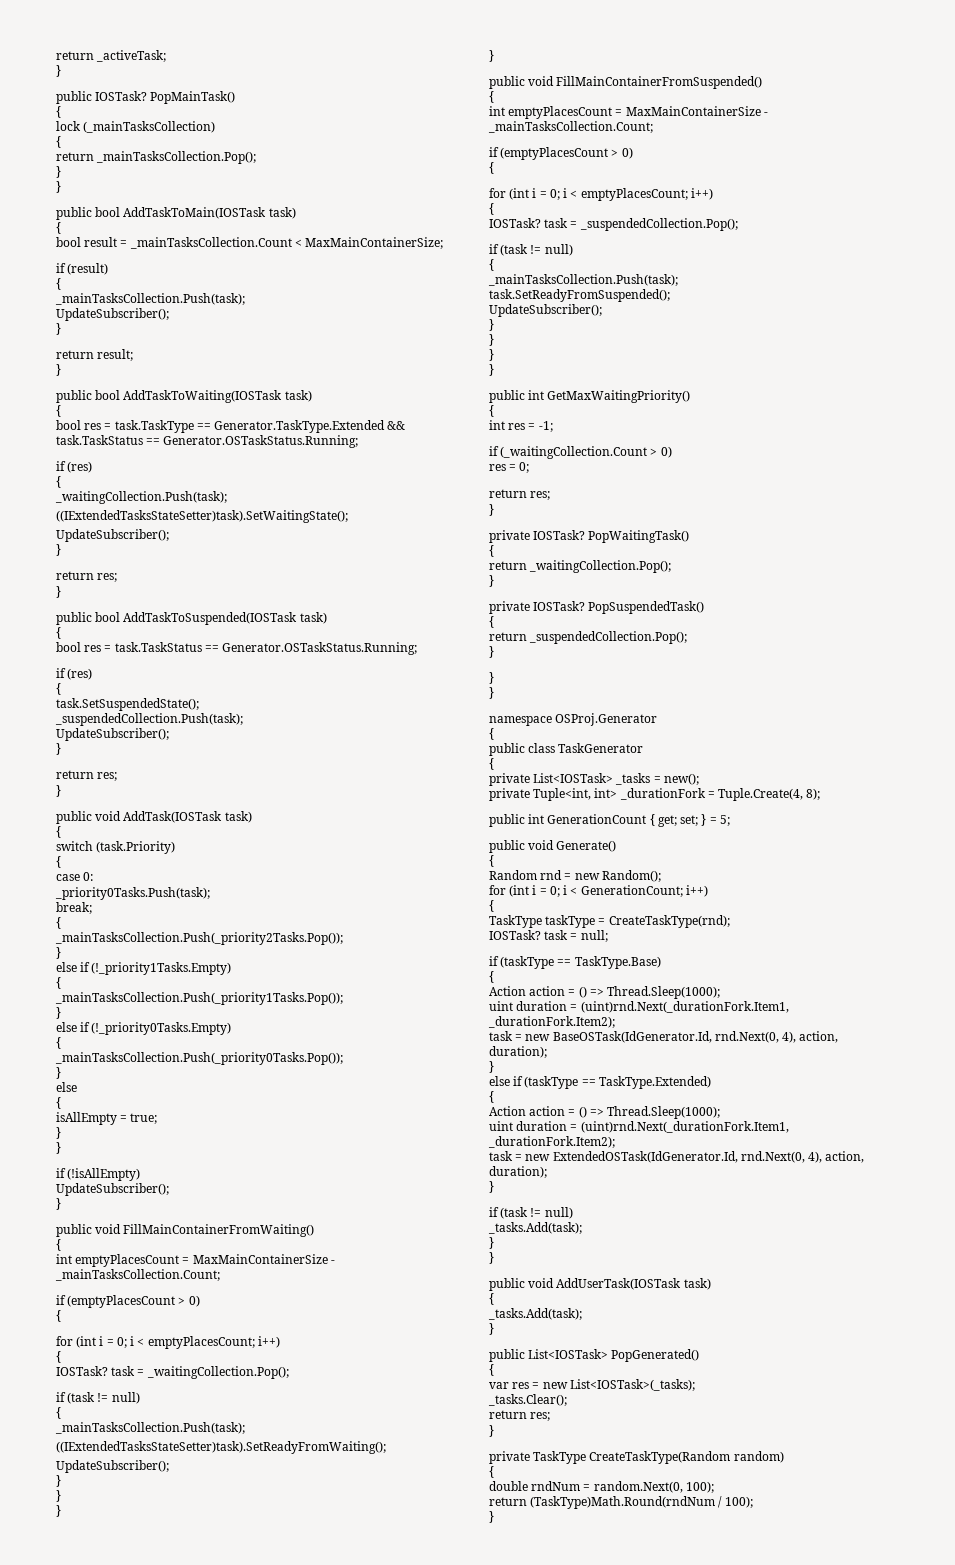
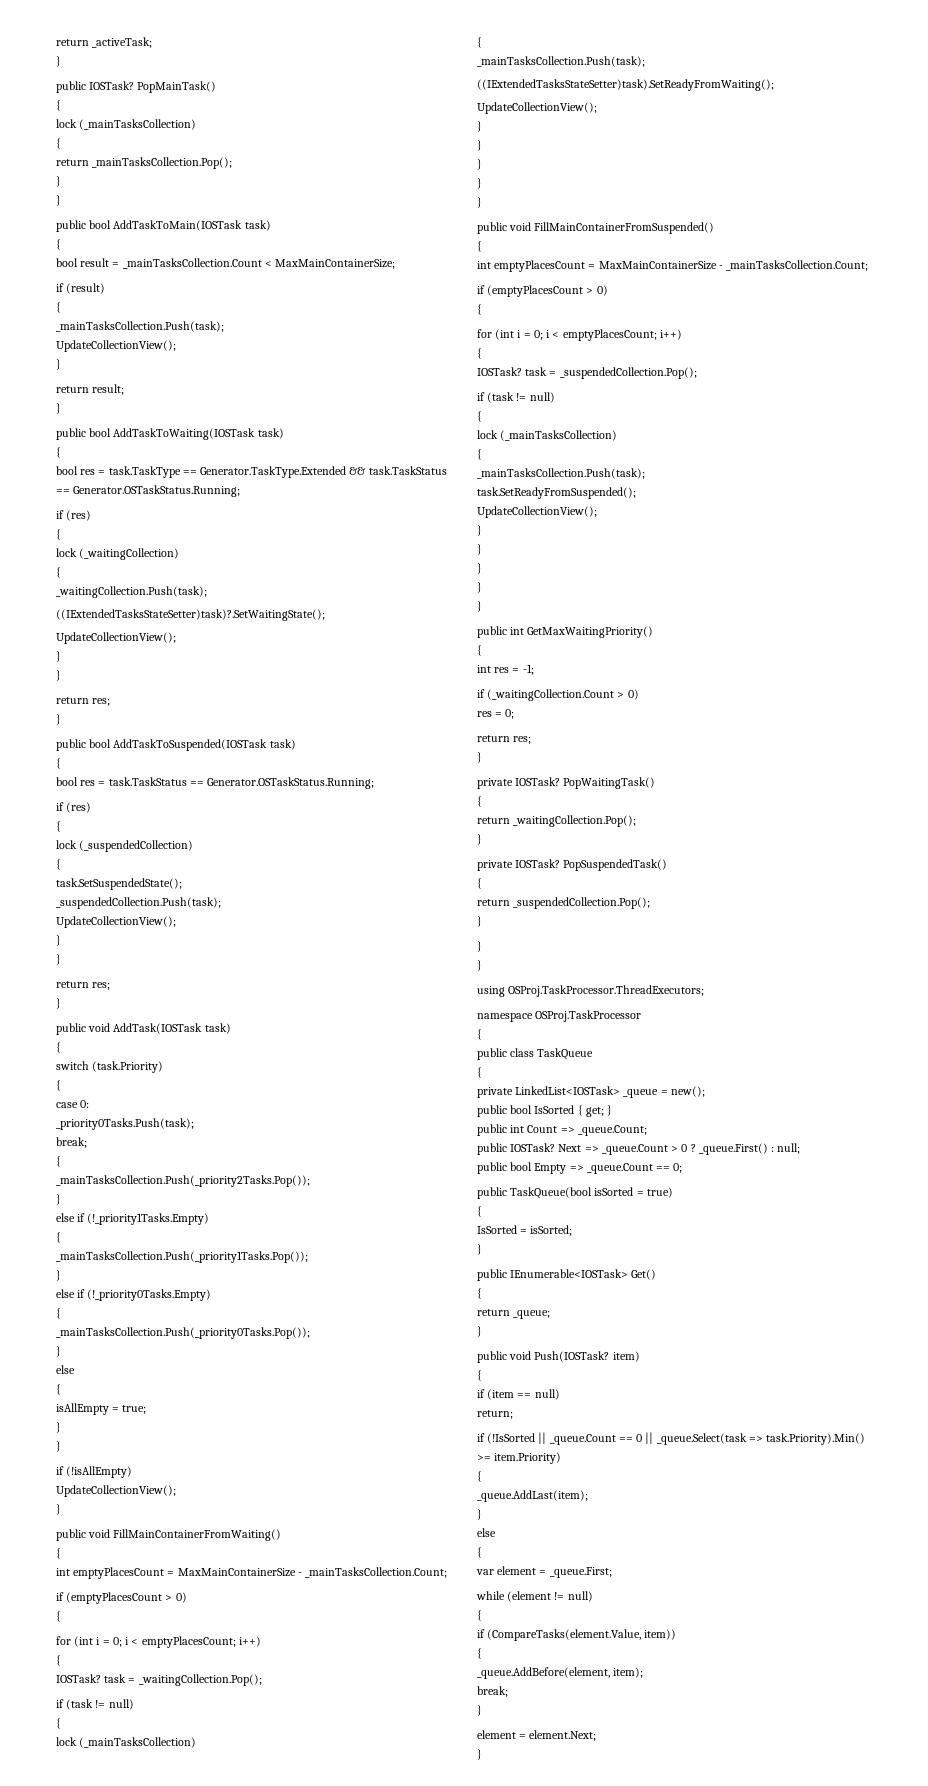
[56,308,169,321] UpdateSubscriber(); -> [56,340,176,352] UpdateCollectionView();
[55,491,227,504] [56,510,348,523] [56,529,169,542] _waitingCollection.Push(task); // ((IExtendedTasksStateSetter)task).SetWaitingState(); // UpdateSubscriber(); -> [56,548,180,560] [56,567,61,578] [56,586,207,598] [56,609,325,621] [56,632,176,644] [56,651,61,662] lock (_waitingCollection) // { // _waitingCollection.Push(task); // ((IExtendedTasksStateSetter)task)?.SetWaitingState(); // UpdateCollectionView(); // }
(61, 689) none -> [56,840,194,852] [56,859,61,870] // lock (_suspendedCollection) // {
[56,728,169,741] UpdateSubscriber(); -> [56,916,176,928] [56,935,61,946] UpdateCollectionView(); // }
[56,1183,169,1196] UpdateSubscriber(); -> [56,1485,176,1497] UpdateCollectionView();
(61, 1413) none -> [56,1737,197,1748] [477,37,482,48] // lock (_mainTasksCollection) // {
[56,1460,169,1473] UpdateSubscriber(); -> [477,102,597,114] [477,121,482,132] UpdateCollectionView(); // }
(494, 265) none -> [477,430,618,441] [477,449,482,460] // lock (_mainTasksCollection) // {
[489,304,602,317] UpdateSubscriber(); -> [477,506,597,518] [477,525,482,536] UpdateCollectionView(); // }
(494, 693) none -> [477,985,705,997] // using OSProj.TaskProcessor.ThreadExecutors;
[555,713,658,726] OSProj.Generator -> [535,1010,642,1022] OSProj.TaskProcessor
[558,743,644,753] TaskGenerator -> [537,1048,594,1060] TaskQueue
[533,773,651,785] List<IOSTask> _tasks -> [515,1086,659,1098] LinkedList<IOSTask> _queue
[489,788,821,801] [489,814,730,827] [489,840,617,853] [489,855,494,867] [489,870,661,882] [489,885,708,897] [489,900,494,912] [489,915,730,928] [489,930,608,942] [489,956,661,969] [489,971,494,983] [489,986,721,999] [489,1001,789,1013] [488,1016,615,1028] [489,1031,839,1043] [489,1046,547,1058] [489,1061,494,1073] [489,1076,711,1089] [489,1091,494,1103] [489,1106,721,1119] [489,1121,789,1133] [488,1136,615,1148] [489,1151,865,1163] [489,1166,547,1178] [489,1181,494,1193] [489,1207,573,1219] [488,1222,582,1234] [489,1237,494,1249] [489,1252,494,1264] [489,1278,711,1291] [489,1293,494,1305] [488,1308,582,1320] [489,1323,494,1335] [489,1349,700,1362] [489,1364,494,1376] [489,1379,695,1391] [488,1394,567,1406] [489,1410,551,1421] [489,1425,494,1437] [489,1451,784,1464] [489,1466,494,1478] [489,1481,714,1493] [489,1496,753,1509] private Tuple<int, int> _durationFork = Tuple.Create(4, 8); // public int GenerationCount { get; set; } = 5; // public void Generate() // { // Random rnd = new Random(); // for (int i = 0; i < GenerationCount; i++) // { // TaskType taskType = CreateTaskType(rnd); // IOSTask? task = null; // if (taskType == TaskType.Base) // { // Action action = () => Thread.Sleep(1000); // uint duration = (uint)rnd.Next(_durationFork.Item1, _durationFork.Item2); // task = new BaseOSTask(IdGenerator.Id, rnd.Next(0, 4), action, duration); // } // else if (taskType == TaskType.Extended) // { // Action action = () => Thread.Sleep(1000); // uint duration = (uint)rnd.Next(_durationFork.Item1, _durationFork.Item2); // task = new ExtendedOSTask(IdGenerator.Id, rnd.Next(0, 4), action, duration); // } // if (task != null) // _tasks.Add(task); // } // } // public void AddUserTask(IOSTask task) // { // _tasks.Add(task); // } // public List<IOSTask> PopGenerated() // { // var res = new List<IOSTask>(_tasks); // _tasks.Clear(); // return res; // } // private TaskType CreateTaskType(Random random) // { // double rndNum = random.Next(0, 100); // return (TaskType)Math.Round(rndNum / 100); -> [477,1105,613,1117] [477,1124,647,1136] [477,1143,801,1155] [477,1162,683,1174] [477,1187,673,1199] [477,1206,482,1217] [477,1225,573,1236] [477,1244,482,1255] [477,1269,657,1281] [477,1288,482,1299] [477,1309,551,1319] [477,1326,482,1337] [477,1351,640,1363] [477,1370,482,1381] [477,1389,560,1400] [477,1410,513,1419] [477,1432,866,1445] [477,1452,562,1464] [477,1471,482,1482] [477,1490,588,1502] [477,1509,482,1520] [477,1528,496,1537] [477,1547,482,1558] [476,1566,612,1578] [476,1591,593,1602] [477,1610,482,1621] [477,1629,677,1641] [477,1648,482,1659] [477,1667,644,1679] [477,1686,508,1697] [477,1705,482,1716] [477,1730,597,1741] public bool IsSorted { get; } // public int Count => _queue.Count; // public IOSTask? Next => _queue.Count > 0 ? _queue.First() : null; // public bool Empty => _queue.Count == 0; // public TaskQueue(bool isSorted = true) // { // IsSorted = isSorted; // } // public IEnumerable<IOSTask> Get() // { // return _queue; // } // public void Push(IOSTask? item) // { // if (item == null) // return; // if (!IsSorted || _queue.Count == 0 || _queue.Select(task => task.Priority).Min() >= item.Priority) // { // _queue.AddLast(item); // } // else // { // var element = _queue.First; // while (element != null) // { // if (CompareTasks(element.Value, item)) // { // _queue.AddBefore(element, item); // break; // } // element = element.Next;

